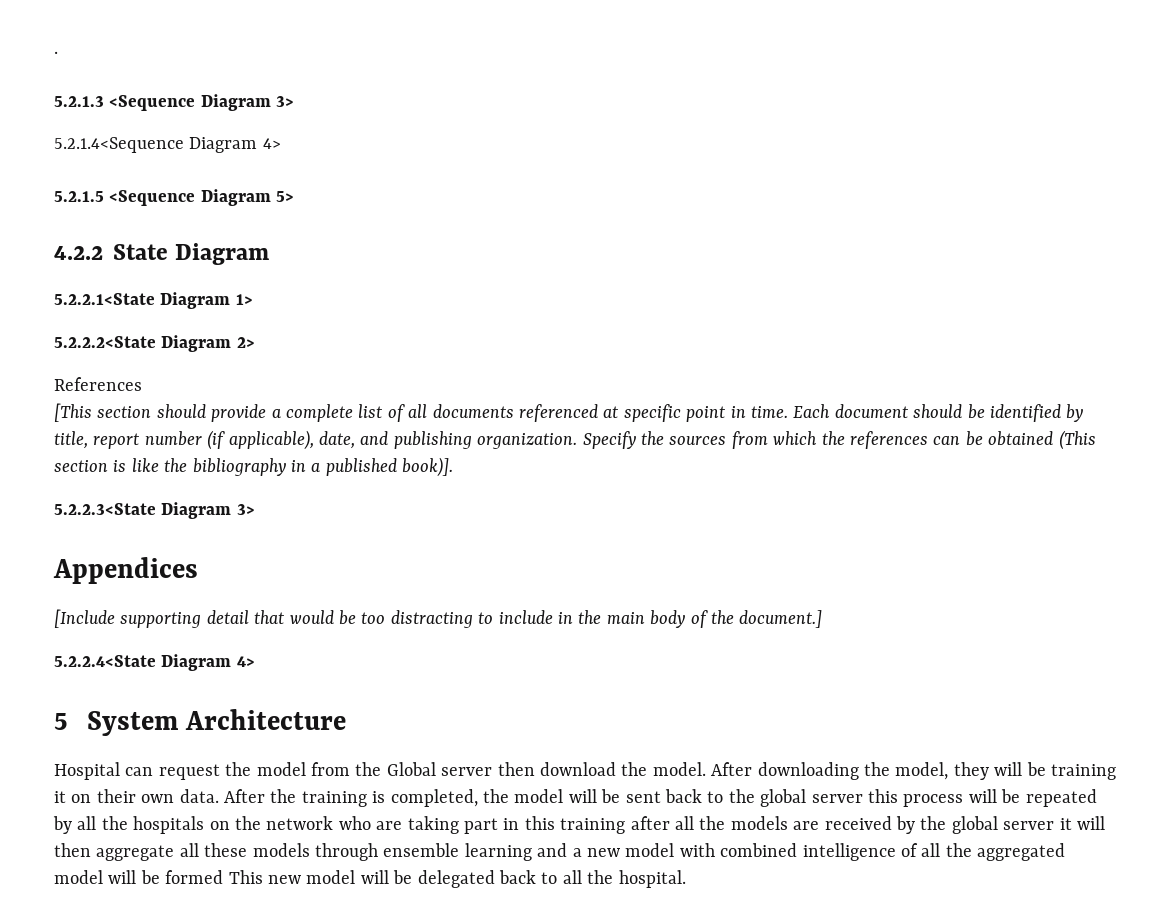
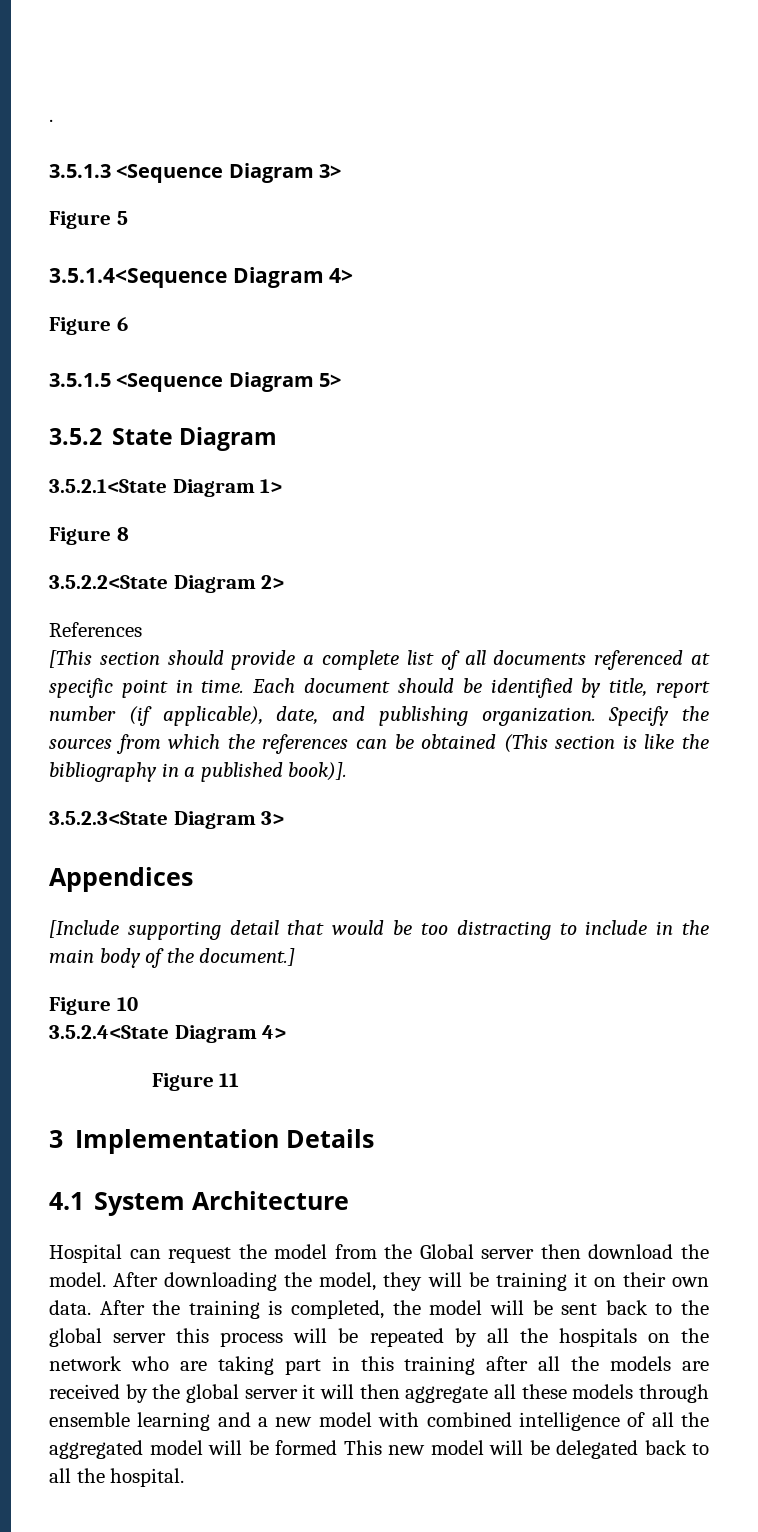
[54,96,104,107] 5.2.1.3 -> [49,164,111,178] 3.5.1.3
[54,137,281,153] [54,191,104,202] 5.2.1.4<Sequence Diagram 4> // 5.2.1.5 -> [49,211,128,229] [49,267,354,288] [49,317,128,335] [49,373,111,387] Figure 5 // 3.5.1.4<Sequence Diagram 4> // Figure 6 // 3.5.1.5
[54,246,103,260] 4.2.2 -> [49,428,102,445] 3.5.2
[54,293,155,305] 5.2.2.1<State -> [49,479,167,493] 3.5.2.1<State
[54,336,156,348] 5.2.2.2<State -> [49,527,129,545] [49,575,168,589] Figure 8 // 3.5.2.2<State
[54,503,156,515] 5.2.2.3<State -> [49,811,168,825] 3.5.2.3<State
[54,654,255,671] [54,713,67,730] 5.2.2.4<State Diagram 4> // 5 -> [49,997,138,1015] [49,1025,287,1043] [151,1073,240,1091] [49,1129,374,1154] [49,1192,84,1210] Figure 10 // 3.5.2.4<State Diagram 4> // Figure 11 // 3 Implementation Details // 4.1

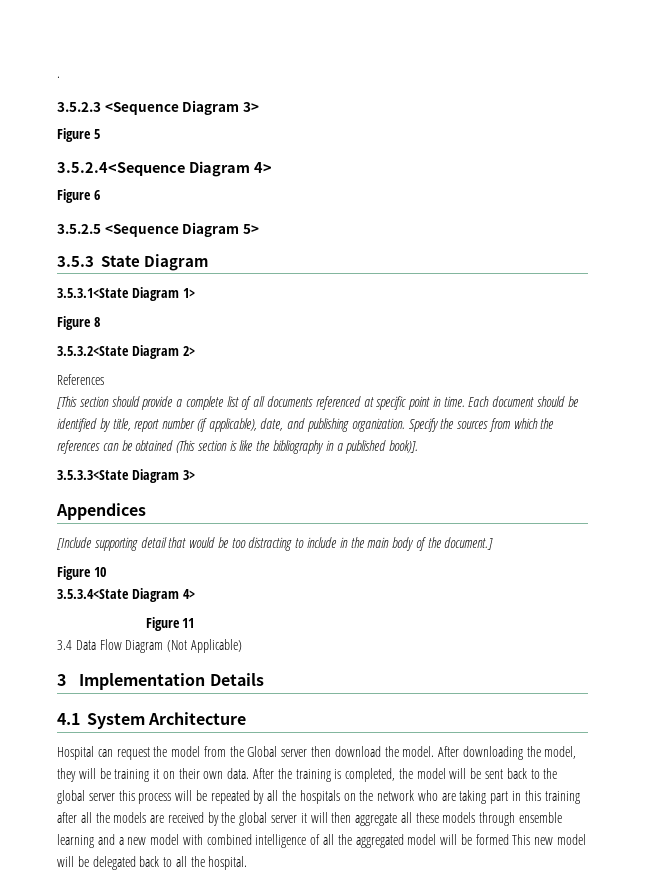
[49,164,111,178] 3.5.1.3 -> [57,102,101,112] 3.5.2.3
[49,268,227,288] 3.5.1.4<Sequence -> [57,162,185,176] 3.5.2.4<Sequence
[49,373,111,387] 3.5.1.5 -> [57,224,101,234] 3.5.2.5
[49,428,102,445] 3.5.2 -> [57,256,94,267] 3.5.3
[49,479,167,493] 3.5.2.1<State -> [57,288,129,298] 3.5.3.1<State
[49,575,168,589] 3.5.2.2<State -> [57,346,129,356] 3.5.3.2<State
[49,811,168,825] 3.5.2.3<State -> [57,470,129,480] 3.5.3.3<State
[49,1025,169,1039] 3.5.2.4<State -> [57,589,129,599] 3.5.3.4<State
(240, 1080) none -> [57,639,242,653] // 3.4 Data Flow Diagram (Not Applicable)

